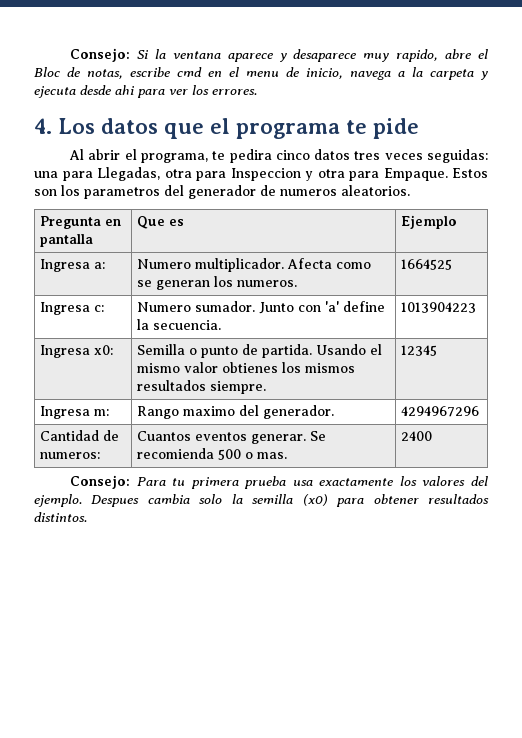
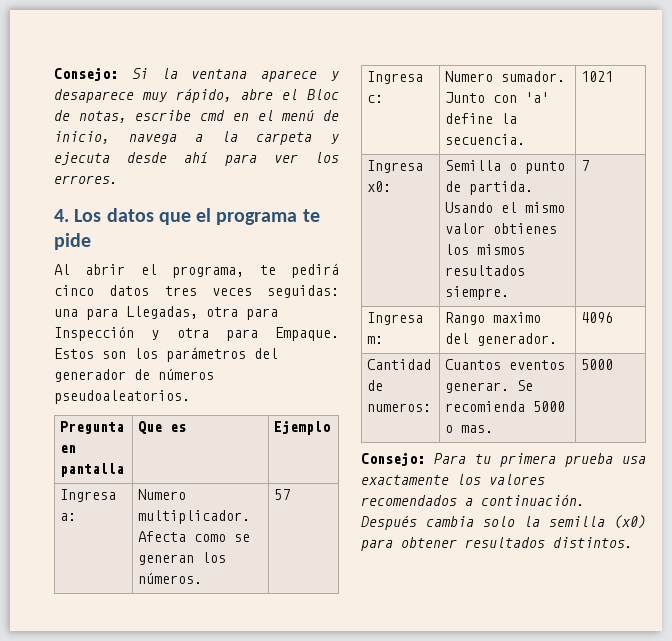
[396,49,439,62] rapido, -> [176,88,232,103] rápido,
[246,71,279,77] menu -> [281,110,315,121] menú
[115,85,134,95] ahi -> [184,152,208,163] ahí
[229,149,272,163] pedira -> [291,263,339,278] pedirá
[230,168,301,181] Inspeccion -> [54,326,134,341] Inspección
[84,187,160,199] parametros -> [166,347,246,362] parámetros
[280,185,410,196] numeros aleatorios. -> [158,369,214,380] [54,390,190,404] números pseudoaleatorios.
[237,280,298,287] [401,259,453,270] numeros. | 1664525 -> [138,573,203,584] [274,489,291,500] números. | 57
[401,302,477,313] 1013904223 -> [581,71,614,82] 1021
[401,345,438,356] 12345 -> [581,160,590,171] 7
[401,406,480,417] 4294967296 -> [581,312,614,323] 4096
[218,449,242,460] 500 -> [533,401,566,412] 5000
[401,431,433,441] 2400 -> [581,359,614,370] 5000
[471,476,489,486] [34,494,140,507] del ejemplo. Despues -> [361,494,585,506] [361,515,417,530] recomendados a continuación. Después

